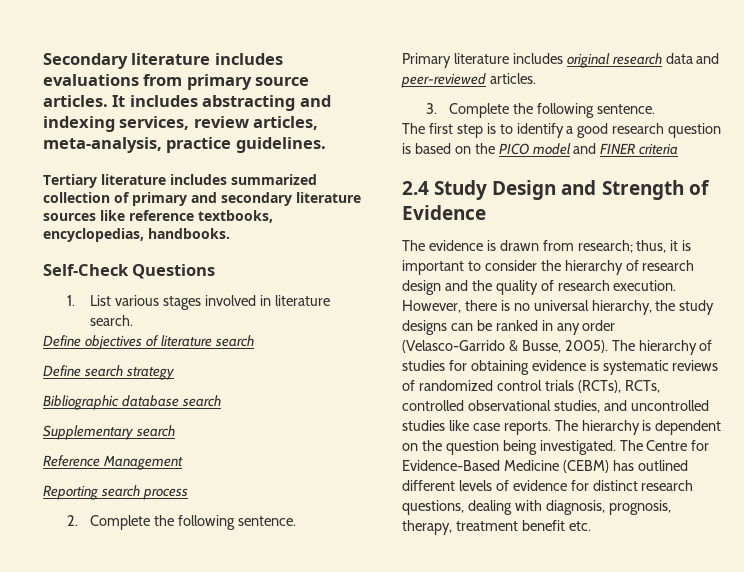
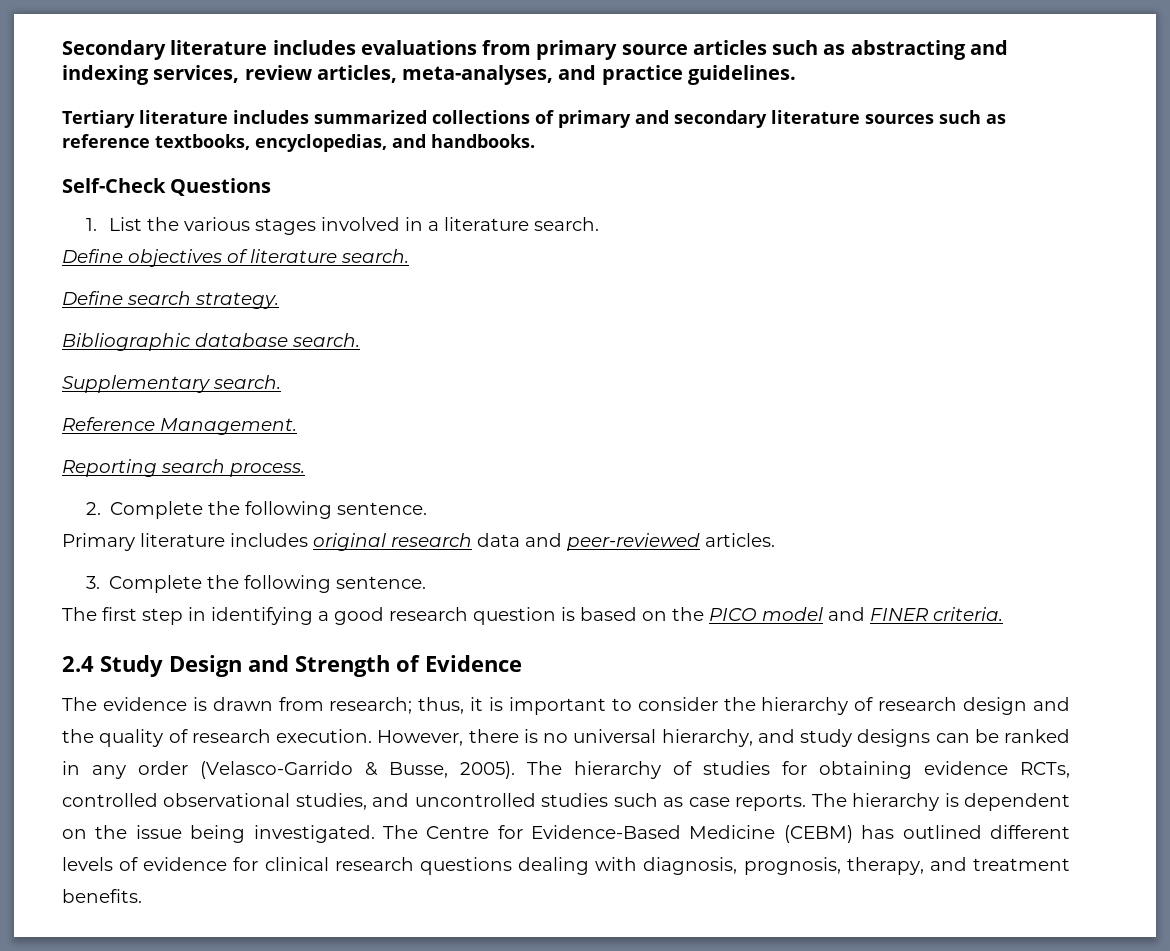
[43,95,198,107] articles. It includes -> [692,40,846,55] articles such as
[43,137,162,153] meta-analysis, -> [402,65,597,85] meta-analyses, and
[43,192,110,203] collection -> [431,110,530,124] collections
[100,210,125,221] like -> [938,110,1006,124] such as
(144, 235) none -> [392,134,426,148] and
(112, 300) none -> [147,217,180,231] the
(271, 300) none -> [428,221,440,231] a
[214,335,254,347] search -> [341,249,409,263] search.
[125,367,175,380] strategy -> [195,292,279,309] strategy.
[181,395,221,407] search -> [292,333,360,347] search.
[135,425,175,437] search -> [213,375,281,389] search.
[102,455,183,470] Management -> [160,418,297,435] Management.
[142,488,188,500] process -> [230,463,305,477] process.
[486,123,564,138] is to identify -> [188,607,313,625] in identifying
[639,143,679,155] criteria -> [933,607,1003,621] criteria.
[655,300,676,311] the -> [757,729,795,743] and
[589,360,719,375] [402,380,621,393] is systematic reviews of randomized control trials (RCTs), -> (1008, 768) none
[448,420,469,431] like -> [613,793,684,807] such as
[445,440,499,455] question -> [135,825,182,839] issue
[592,480,694,491] [402,500,464,515] distinct research questions, -> [264,857,512,875] clinical research questions
[455,520,591,531] treatment benefit etc. -> [929,857,1071,871] [62,889,142,903] and treatment benefits.

